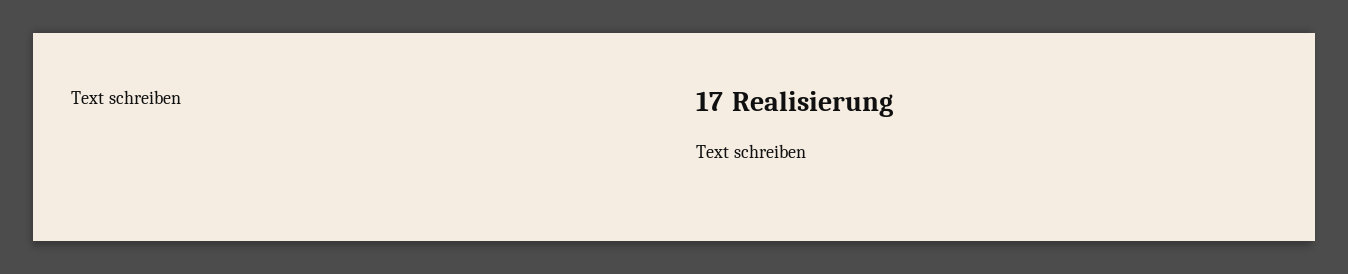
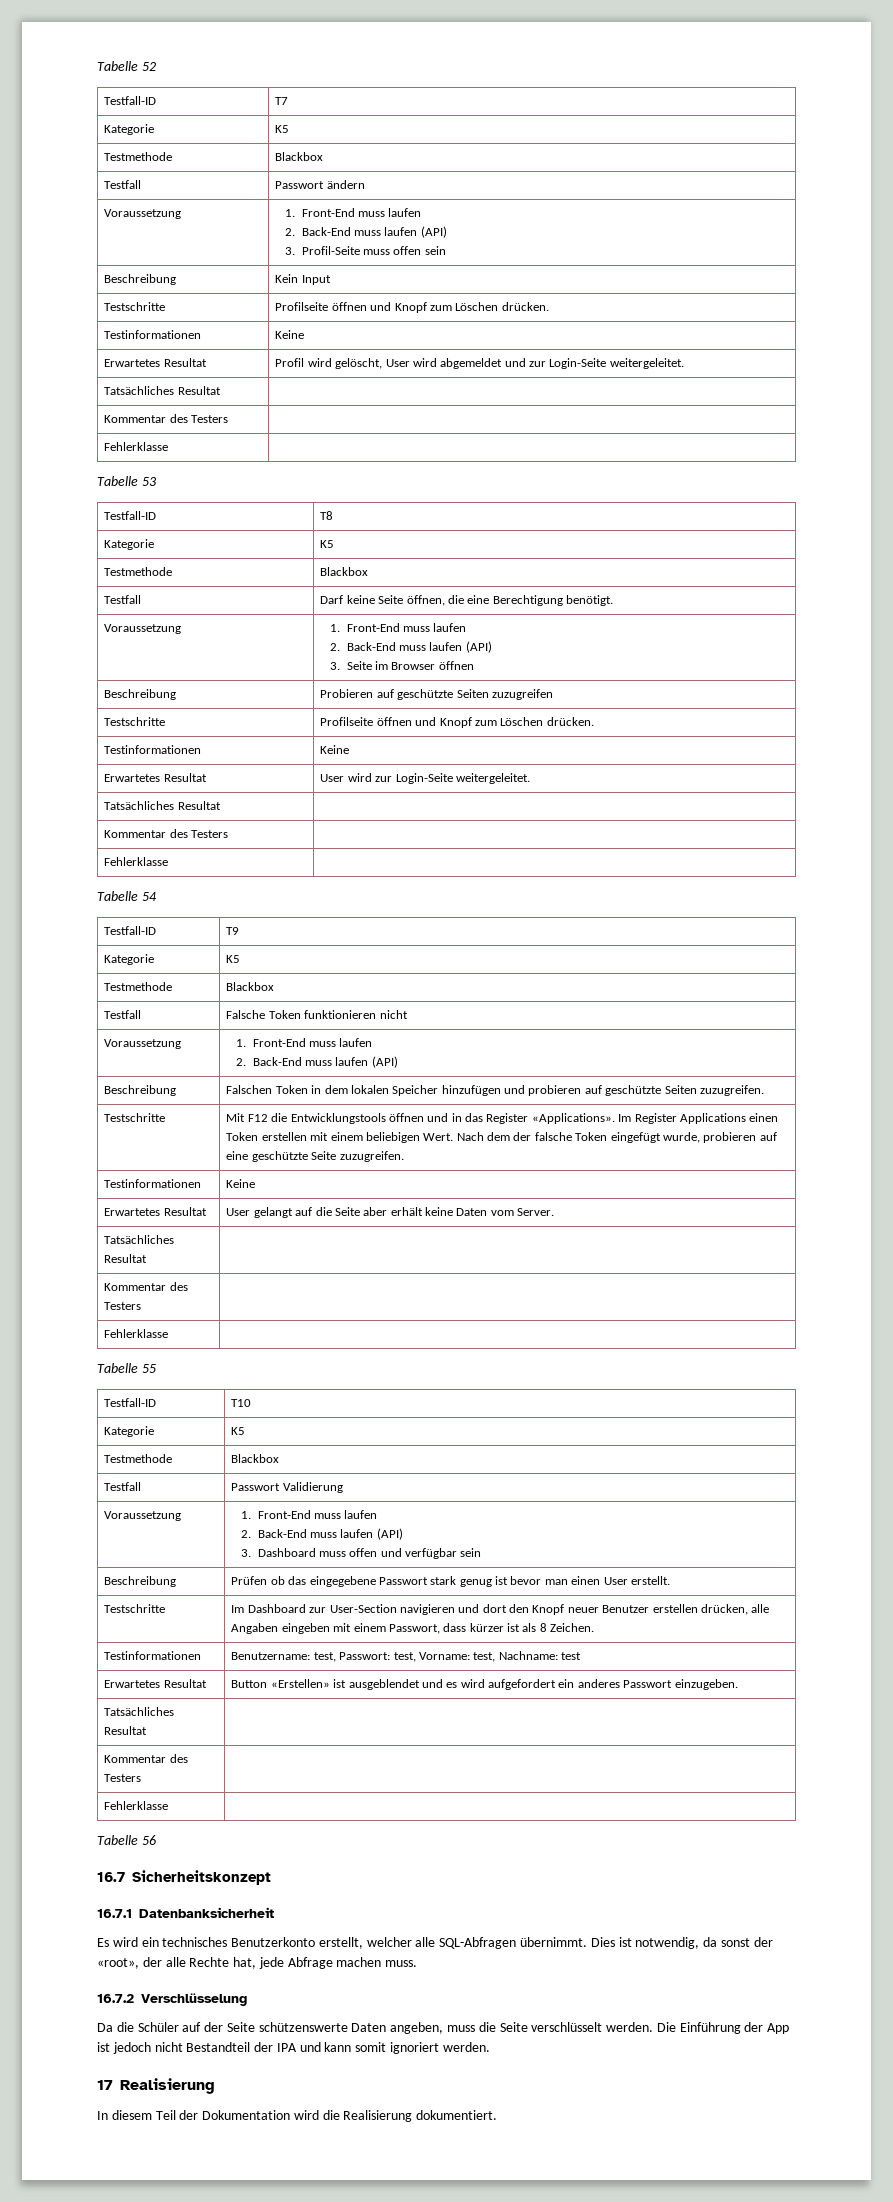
[71,90,181,104] [696,91,893,117] [696,144,806,158] Text schreiben // 17 Realisierung // Text schreiben -> [97,61,156,71] [104,96,157,105] [275,97,289,105] [104,124,155,135] [275,125,290,133] [104,152,173,161] [275,152,324,161] [104,180,142,189] [275,180,365,189] [104,209,182,219] [285,208,422,217] [285,226,447,238] [285,246,446,255] [104,274,177,285] [275,274,331,285] [104,302,166,311] [275,302,549,313] [104,330,202,339] [275,330,305,339] [104,358,207,367] [275,358,684,369] [104,386,221,395] [104,414,229,423] [104,442,169,451] [97,476,157,486] [104,511,157,520] [320,511,334,520] [104,539,155,550] [320,540,335,548] [104,567,173,576] [320,567,369,576] [104,595,142,604] [320,595,613,606] [104,624,182,634] [330,623,467,632] [330,641,492,653] [330,661,474,670] [104,689,177,700] [320,689,553,700] [104,717,166,726] [320,717,594,728] [104,745,202,754] [320,745,350,754] [104,773,207,782] [320,773,530,784] [104,801,221,810] [104,829,229,838] [104,857,169,866] [97,891,157,901] [104,926,157,935] [226,927,240,935] [104,954,155,965] [226,955,241,963] [104,982,173,991] [226,982,275,991] [104,1010,142,1019] [226,1010,408,1019] [104,1039,182,1049] [236,1038,373,1047] [236,1056,398,1068] [104,1085,177,1096] [226,1085,764,1096] [104,1113,166,1122] [226,1113,779,1124] [226,1132,777,1143] [226,1151,404,1162] [104,1179,202,1188] [226,1179,256,1188] [104,1207,207,1216] [226,1207,555,1218] [104,1235,175,1244] [104,1254,148,1263] [104,1282,188,1291] [104,1302,142,1310] [104,1329,169,1338] [97,1363,156,1373] [104,1398,157,1407] [231,1399,252,1407] [104,1426,155,1437] [231,1427,246,1435] [104,1454,173,1463] [231,1454,280,1463] [104,1482,142,1491] [231,1482,343,1493] [104,1511,182,1521] [241,1510,378,1519] [241,1528,403,1540] [241,1548,482,1559] [104,1576,177,1587] [231,1576,670,1587] [104,1604,166,1613] [231,1604,770,1615] [231,1623,595,1634] [104,1651,202,1660] [231,1651,581,1662] [104,1679,207,1688] [231,1679,738,1690] [104,1707,175,1716] [104,1726,148,1735] [104,1754,188,1763] [104,1774,142,1782] [104,1801,169,1810] [97,1835,156,1845] [97,1870,271,1885] [97,1907,274,1918] [97,1937,773,1949] [97,1957,418,1969] [97,1993,247,2006] [97,2022,790,2034] [97,2042,490,2054] [97,2078,215,2094] [97,2110,498,2122] Tabelle 52 // Testfall-ID | T7 // Kategorie | K5 // Testmethode | Blackbox // Testfall | Passwort ändern // Voraussetzung | 1. Front-End muss laufen // 2. Back-End muss laufen (API) // 3. Profil-Seite muss offen sein // Beschreibung | Kein Input // Testschritte | Profilseite öffnen und Knopf zum Löschen drücken. // Testinformationen | Keine // Erwartetes Resultat | Profil wird gelöscht, User wird abgemeldet und zur Login-Seite weitergeleitet. // Tatsächliches Resultat | // Kommentar des Testers | // Fehlerklasse | // Tabelle 53 // Testfall-ID | T8 // Kategorie | K5 // Testmethode | Blackbox // Testfall | Darf keine Seite öffnen, die eine Berechtigung benötigt. // Voraussetzung | 1. Front-End muss laufen // 2. Back-End muss laufen (API) // 3. Seite im Browser öffnen // Beschreibung | Probieren auf geschützte Seiten zuzugreifen // Testschritte | Profilseite öffnen und Knopf zum Löschen drücken. // Testinformationen | Keine // Erwartetes Resultat | User wird zur Login-Seite weitergeleitet. // Tatsächliches Resultat | // Kommentar des Testers | // Fehlerklasse | // Tabelle 54 // Testfall-ID | T9 // Kategorie | K5 // Testmethode | Blackbox // Testfall | Falsche Token funktionieren nicht // Voraussetzung | 1. Front-End muss laufen // 2. Back-End muss laufen (API) // Beschreibung | Falschen Token in dem lokalen Speicher hinzufügen und probieren auf geschützte Seiten zuzugreifen. // Testschritte | Mit F12 die Entwicklungstools öffnen und in das Register «Applications». Im Register Applications einen Token erstellen mit einem beliebigen Wert. Nach dem der falsche Token eingefügt wurde, probieren auf eine geschützte Seite zuzugreifen. // Testinformationen | Keine // Erwartetes Resultat | User gelangt auf die Seite aber erhält keine Daten vom Server. // Tatsächliches Resultat | // Kommentar des Testers | // Fehlerklasse | // Tabelle 55 // Testfall-ID | T10 // Kategorie | K5 // Testmethode | Blackbox // Testfall | Passwort Validierung // Voraussetzung | 1. Front-End muss laufen // 2. Back-End muss laufen (API) // 3. Dashboard muss offen und verfügbar sein // Beschreibung | Prüfen ob das eingegebene Passwort stark genug ist bevor man einen User erstellt. // Testschritte | Im Dashboard zur User-Section navigieren und dort den Knopf neuer Benutzer erstellen drücken, alle Angaben eingeben mit einem Passwort, dass kürzer ist als 8 Zeichen. // Testinformationen | Benutzername: test, Passwort: test, Vorname: test, Nachname: test // Erwartetes Resultat | Button «Erstellen» ist ausgeblendet und es wird aufgefordert ein anderes Passwort einzugeben. // Tatsächliches Resultat | // Kommentar des Testers | // Fehlerklasse | // Tabelle 56 // 16.7 Sicherheitskonzept // 16.7.1 Datenbanksicherheit // Es wird ein technisches Benutzerkonto erstellt, welcher alle SQL-Abfragen übernimmt. Dies ist notwendig, da sonst der «root», der alle Rechte hat, jede Abfrage machen muss. // 16.7.2 Verschlüsselung // Da die Schüler auf der Seite schützenswerte Daten angeben, muss die Seite verschlüsselt werden. Die Einführung der App ist jedoch nicht Bestandteil der IPA und kann somit ignoriert werden. // 17 Realisierung // In diesem Teil der Dokumentation wird die Realisierung dokumentiert.

